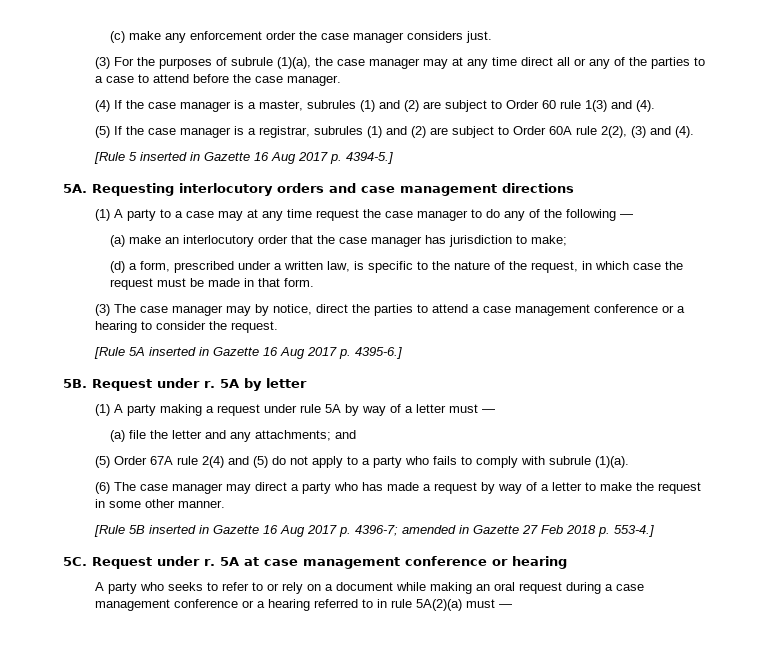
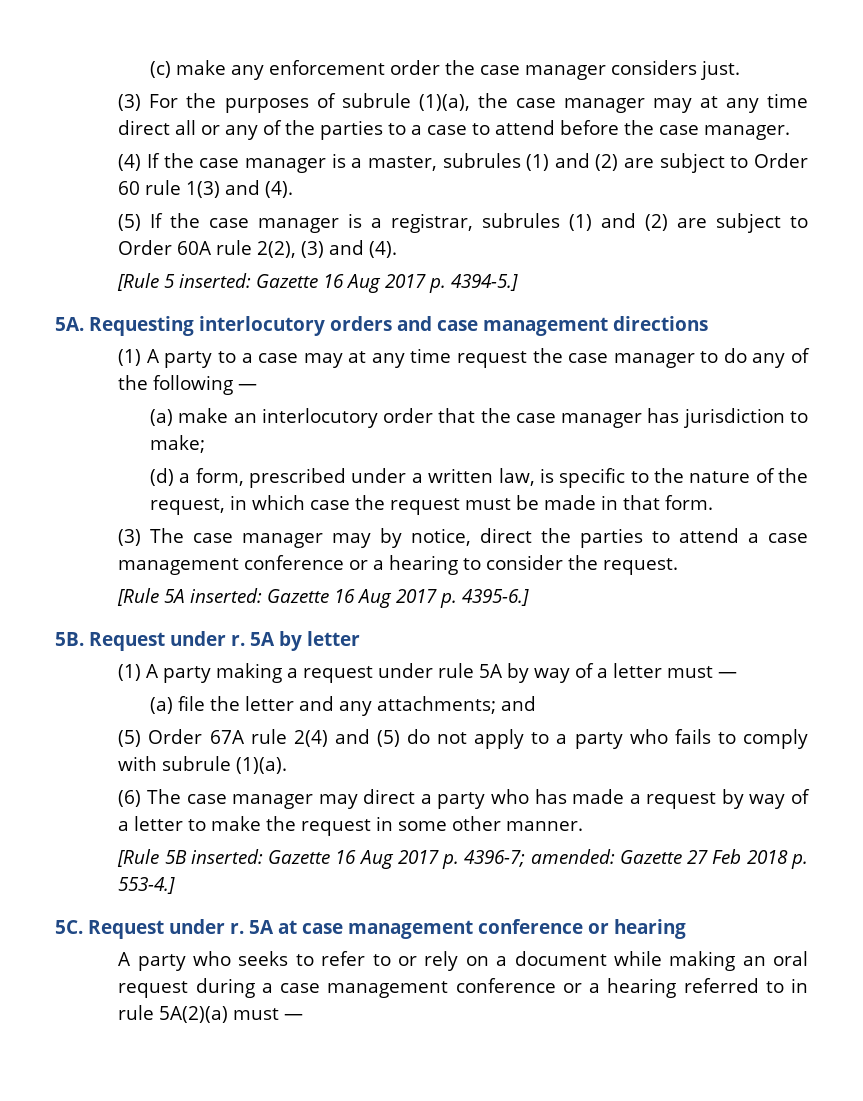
[139,152,200,161] inserted in -> [179,273,252,288] inserted:
[148,347,209,356] inserted in -> [190,588,263,603] inserted:
[148,525,209,534] inserted in -> [190,849,263,864] inserted:
[401,525,469,534] amended in -> [530,849,615,864] amended:

